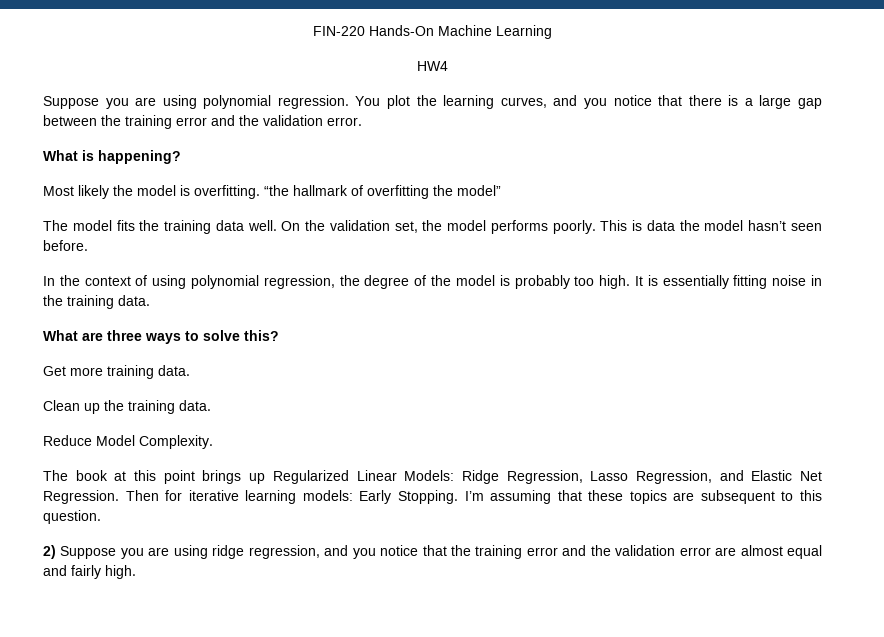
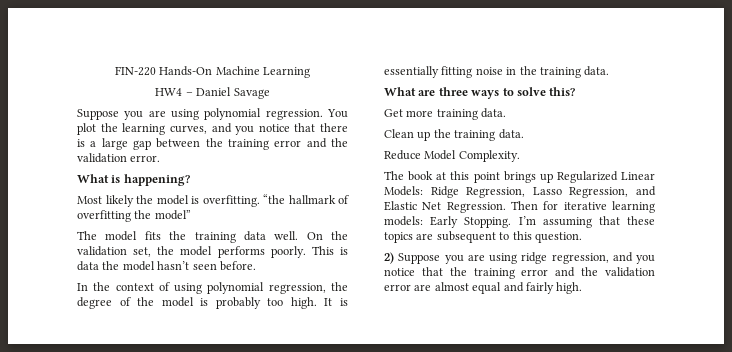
(448, 66) none -> [185,87,270,99] – Daniel Savage

